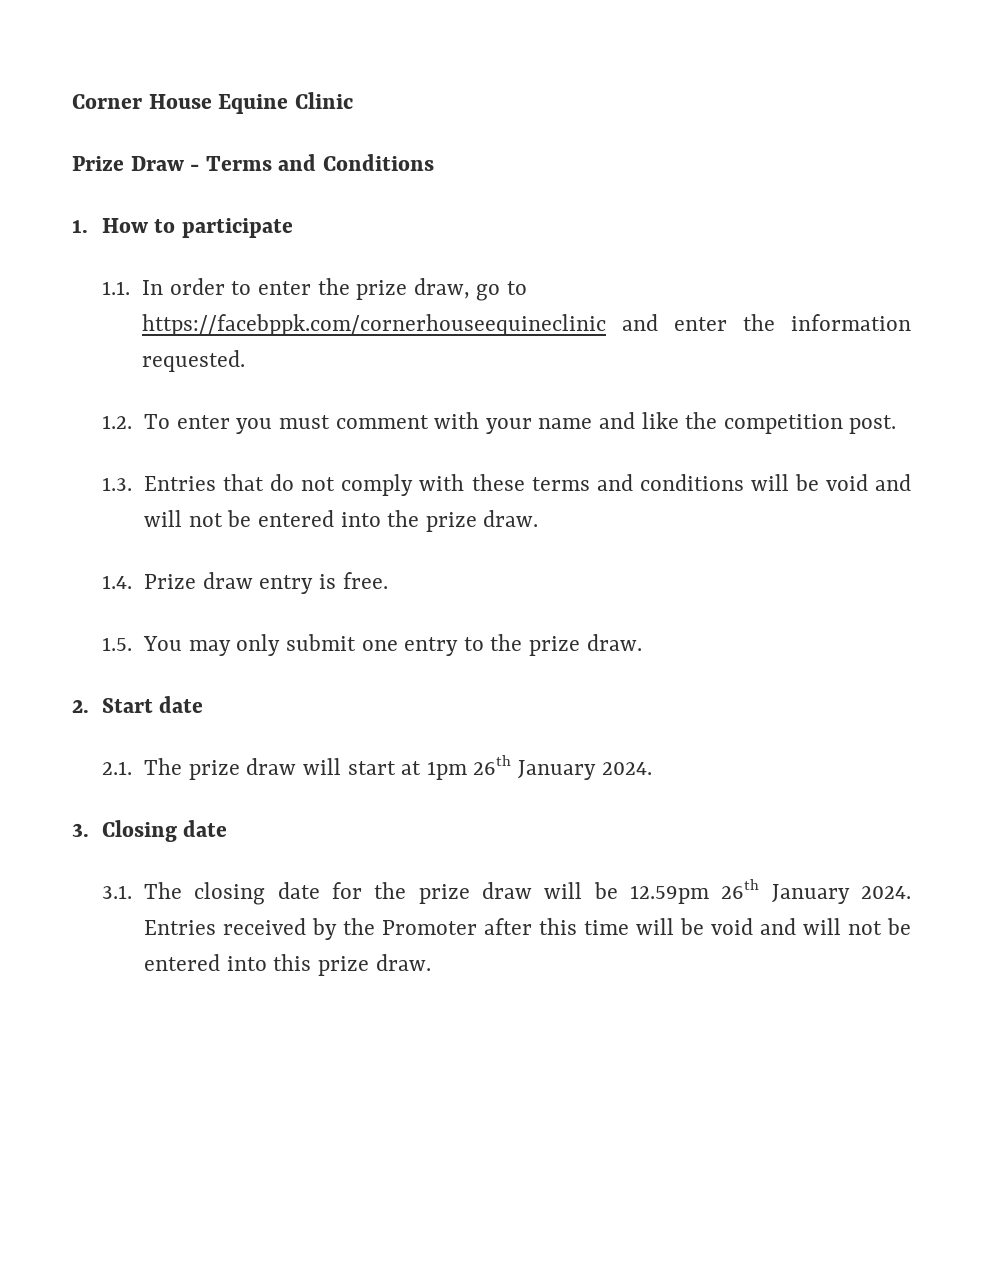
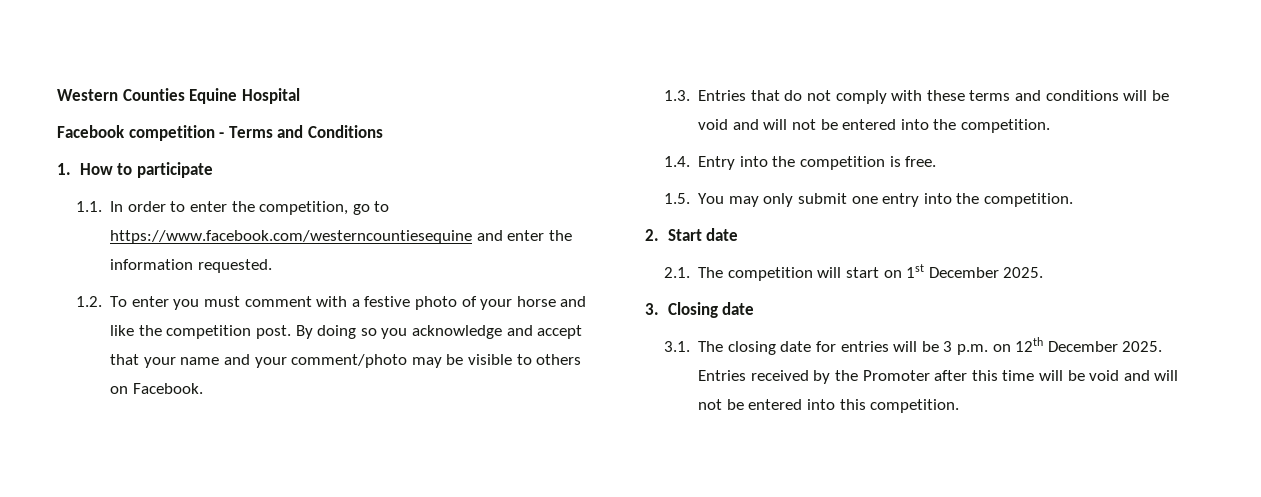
[72,92,353,114] [72,156,184,171] Corner House Equine Clinic // Prize Draw -> [57,88,300,104] [57,125,215,141] Western Counties Equine Hospital // Facebook competition
[356,278,470,300] prize draw, -> [259,201,349,215] competition,
[142,314,607,336] https://facebppk.com/cornerhouseequineclinic -> [110,230,473,244] https://www.facebook.com/westerncountiesequine
[485,418,593,434] your name -> [351,296,556,310] a festive photo of your horse
(897, 424) none -> [295,325,583,339] [110,354,582,368] [110,383,203,394] By doing so you acknowledge and accept that your name and your comment/photo may be visible to others on Facebook.
[425,510,539,532] prize draw. -> [960,119,1050,133] competition.
[144,572,314,594] Prize draw entry -> [698,156,885,170] Entry into the competition
[463,634,642,656] to the prize draw. -> [923,193,1073,207] into the competition.
[188,755,652,780] prize draw will start at 1pm 26th January 2024. -> [727,264,1044,281] competition will start on 1st December 2025.
[374,879,911,904] the prize draw will be 12.59pm 26th January 2024. -> [840,337,1163,355] entries will be 3 p.m. on 12th December 2025.
[317,954,431,976] prize draw. -> [870,399,960,413] competition.

